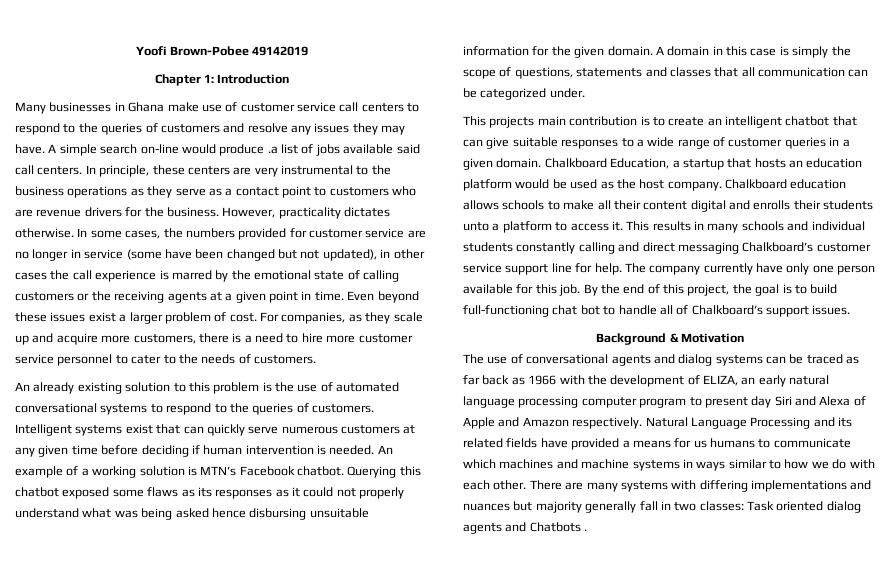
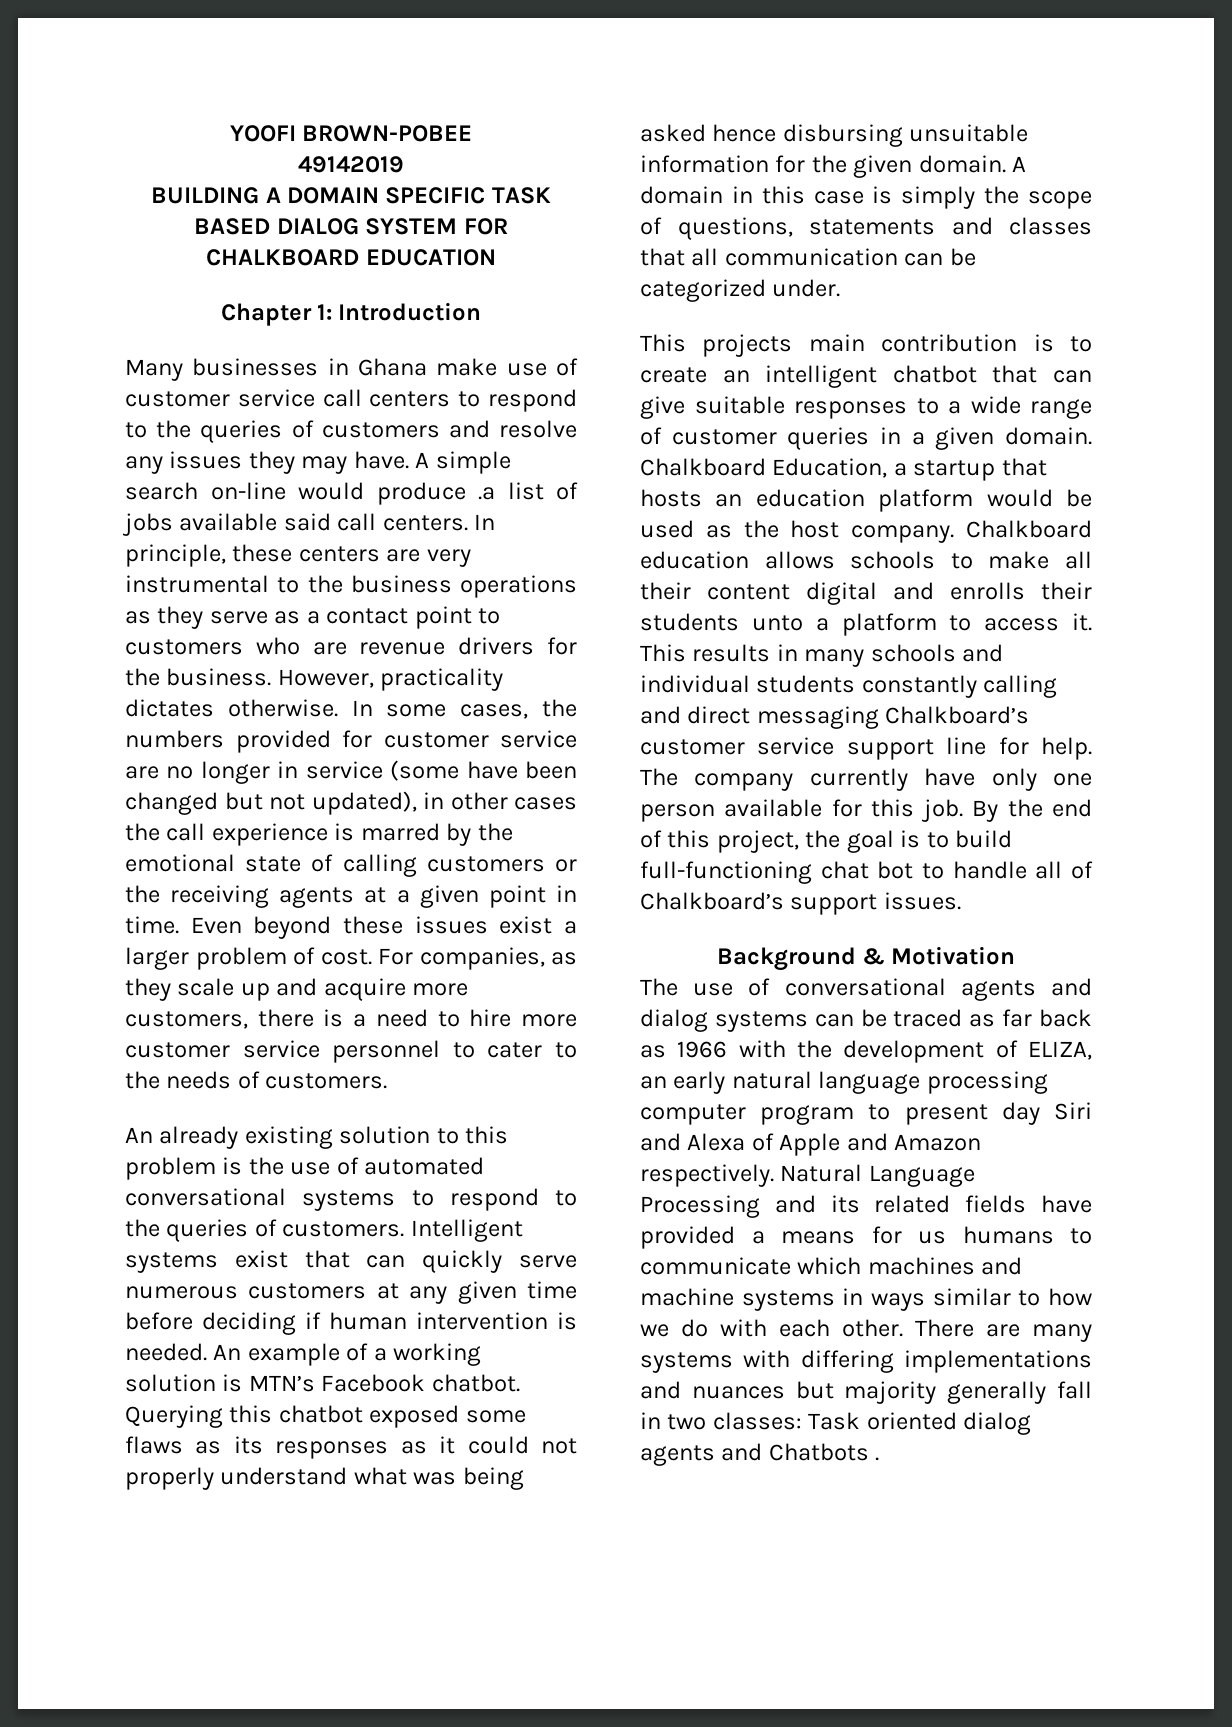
[135,46,249,56] Yoofi Brown-Pobee -> [229,125,473,142] YOOFI BROWN-POBEE //
(309, 51) none -> [151,187,551,204] [194,218,508,235] [206,249,496,266] // BUILDING A DOMAIN SPECIFIC TASK BASED DIALOG SYSTEM FOR CHALKBOARD EDUCATION

